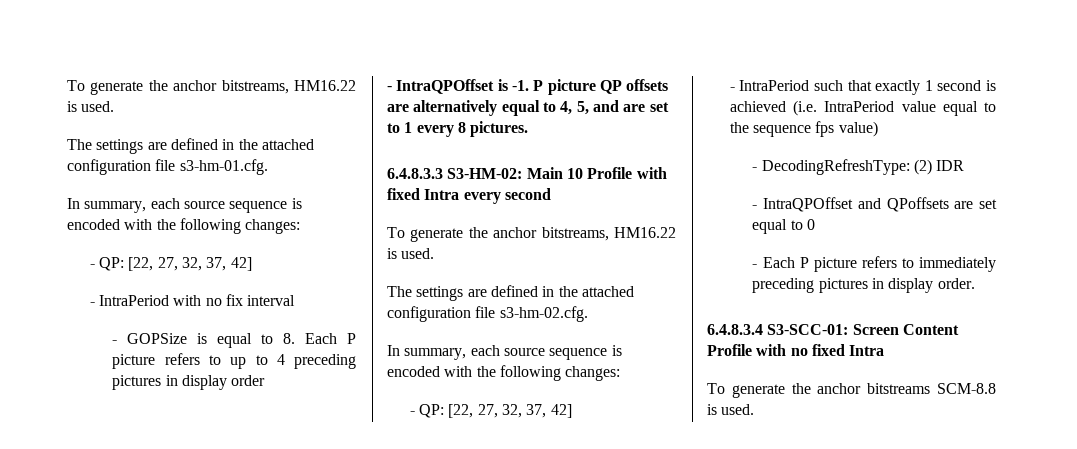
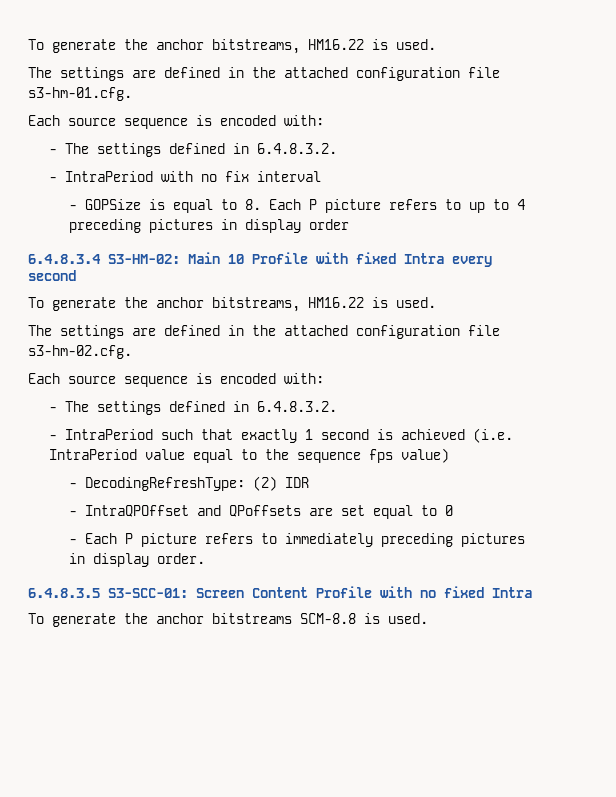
[67,198,302,213] [67,218,301,234] [89,257,252,271] In summary, each source sequence is encoded with the following changes: // - QP: [22, 27, 32, 37, 42] -> [28,115,324,129] [48,143,337,157] Each source sequence is encoded with: // - The settings defined in 6.4.8.3.2.
[387,79,669,95] [387,100,669,116] [387,121,529,137] [387,168,443,179] - IntraQPOffset is -1. P picture QP offsets are alternatively equal to 4, 5, and are set to 1 every 8 pictures. // 6.4.8.3.3 -> [28,254,101,264] 6.4.8.3.4
[387,345,622,360] [387,365,621,381] [409,404,572,418] In summary, each source sequence is encoded with the following changes: // - QP: [22, 27, 32, 37, 42] -> [28,373,324,387] [48,401,337,415] Each source sequence is encoded with: // - The settings defined in 6.4.8.3.2.
[707,324,763,335] 6.4.8.3.4 -> [28,588,100,598] 6.4.8.3.5

